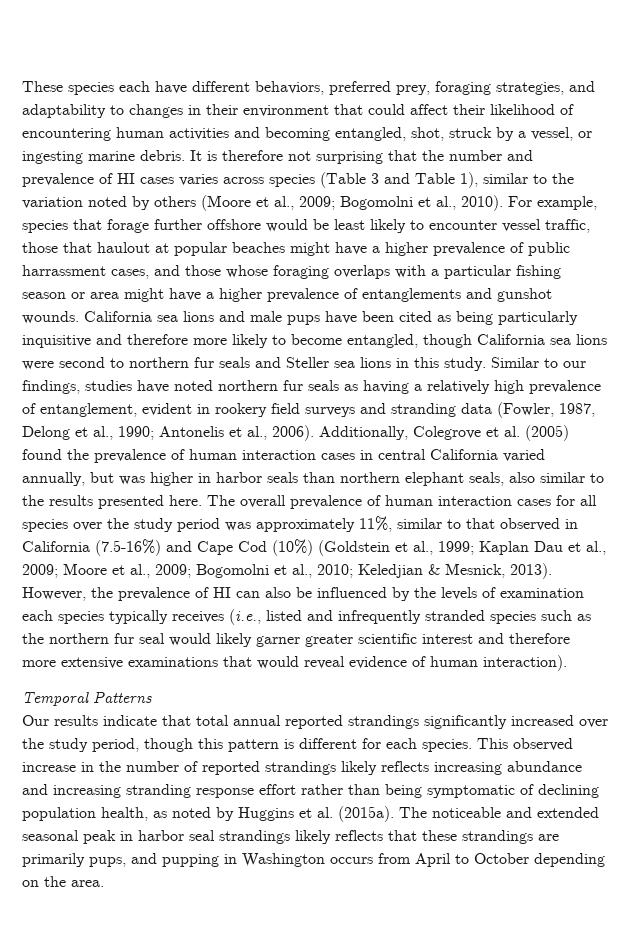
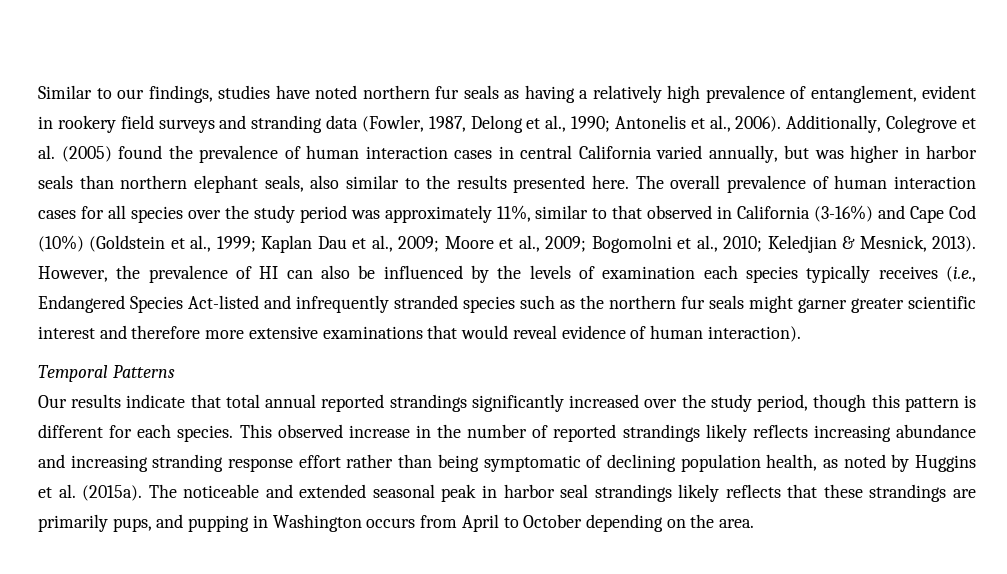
[22,81,595,95] [22,104,574,118] [22,127,592,141] [22,150,533,164] [22,172,574,188] [22,195,597,211] [22,219,590,233] [22,242,570,256] [22,265,561,279] [22,288,552,302] [22,311,578,325] [22,334,607,348] [22,357,486,371] These species each have different behaviors, preferred prey, foraging strategies, and adaptability to changes in their environment that could affect their likelihood of encountering human activities and becoming entangled, shot, struck by a vessel, or ingesting marine debris. It is therefore not surprising that the number and prevalence of HI cases varies across species (Table 3 and Table 1), similar to the variation noted by others (Moore et al., 2009; Bogomolni et al., 2010). For example, species that forage further offshore would be least likely to encounter vessel traffic, those that haulout at popular beaches might have a higher prevalence of public harrassment cases, and those whose foraging overlaps with a particular fishing season or area might have a higher prevalence of entanglements and gunshot wounds. California sea lions and male pups have been cited as being particularly inquisitive and therefore more likely to become entangled, though California sea lions were second to northern fur seals and Steller sea lions in this study. -> (38, 92) none
[95,539,161,556] (7.5-16%) -> [814,205,874,222] (3-16%)
[266,610,302,621] listed -> [38,295,259,313] Endangered Species Act-listed
[139,633,252,647] seal would likely -> [709,295,793,313] seals might

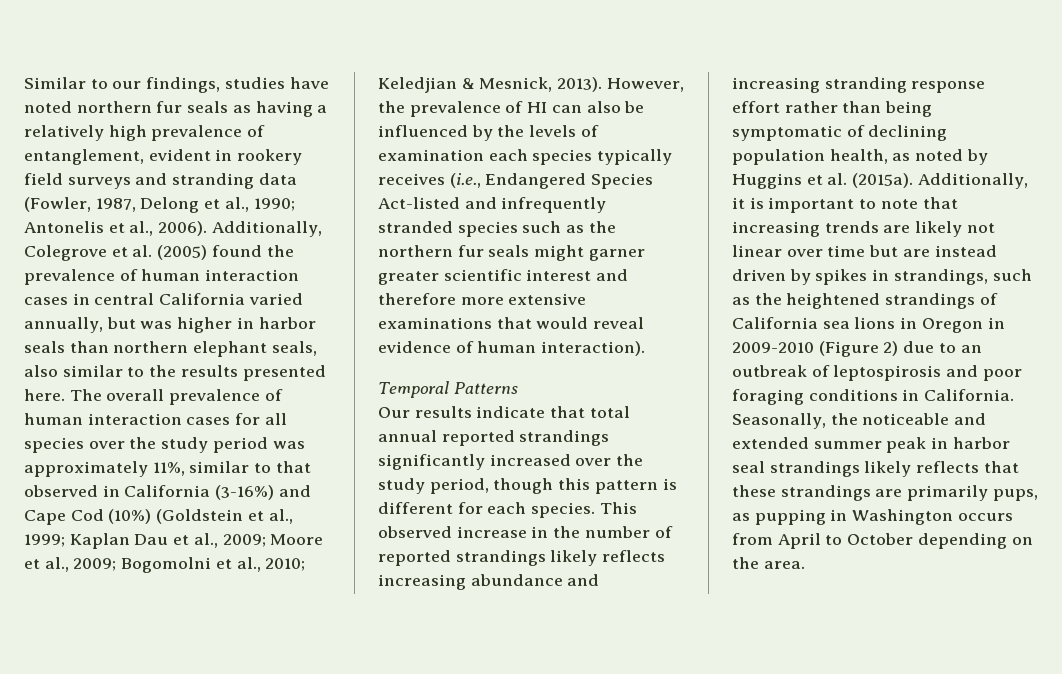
[148,484,177,498] The -> [917,173,1028,189] [732,197,958,213] [732,221,995,237] [732,245,997,257] [732,269,1032,285] [732,293,998,309] [732,317,1005,333] [732,341,982,357] [732,365,1022,381] [732,389,1015,405] [732,413,858,429] Additionally, it is important to note that increasing trends are likely not linear over time but are instead driven by spikes in strandings, such as the heightened strandings of California sea lions in Oregon in 2009-2010 (Figure 2) due to an outbreak of leptospirosis and poor foraging conditions in California. Seasonally, the
[372,484,435,498] seasonal -> [813,441,882,449] summer
[156,514,184,528] and -> [732,513,750,521] as

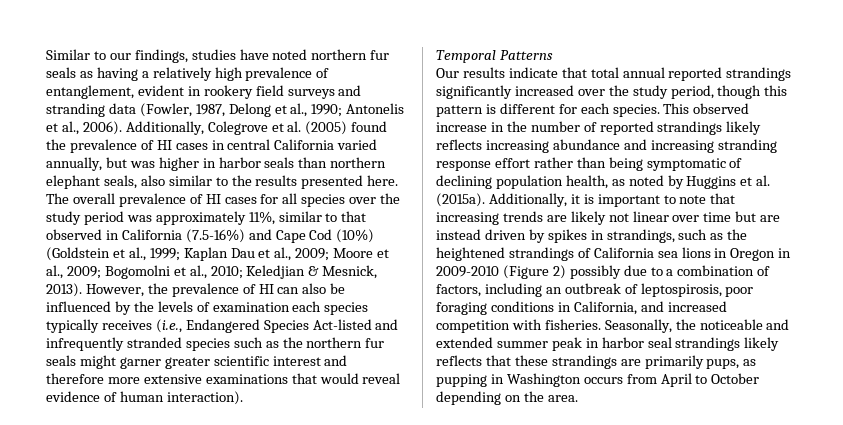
[141,269,300,281] human interaction -> [156,140,172,150] HI
[24,413,182,425] human interaction -> [205,194,221,204] HI
[215,485,275,500] (3-16%) -> [185,229,245,243] (7.5-16%)
(899, 348) none -> [569,265,621,279] possibly
(956, 348) none -> [666,265,771,276] [436,283,542,297] a combination of factors, including
[833,365,979,381] leptospirosis and -> [640,283,722,297] leptospirosis,
[924,389,1015,401] California. -> [573,301,727,315] [436,319,601,333] California, and increased competition with fisheries.

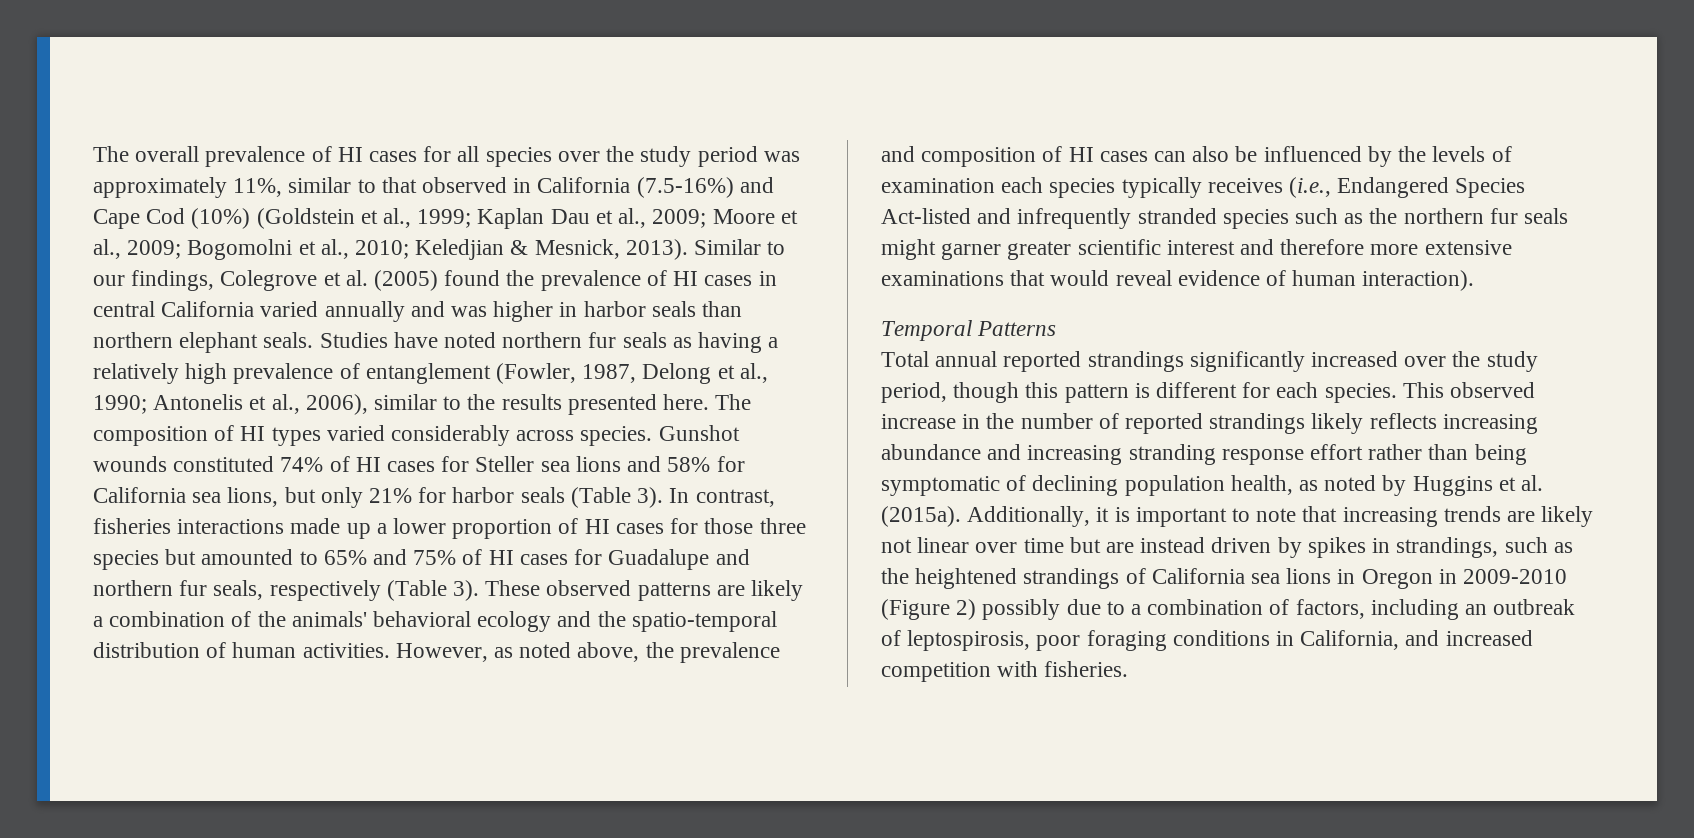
[46,49,390,63] [46,67,330,81] [46,85,362,99] [46,103,405,117] [46,121,388,135] [46,139,378,153] [46,157,387,171] [46,175,399,189] Similar to our findings, studies have noted northern fur seals as having a relatively high prevalence of entanglement, evident in rookery field surveys and stranding data (Fowler, 1987, Delong et al., 1990; Antonelis et al., 2006). Additionally, Colegrove et al. (2005) found the prevalence of HI cases in central California varied annually, but was higher in harbor seals than northern elephant seals, also similar to the results presented here. -> (93, 154) none
[85,283,274,297] However, the prevalence of HI -> [694,239,786,255] [93,270,777,291] [93,301,743,322] [93,332,779,353] [93,363,768,384] [93,394,752,415] [93,425,740,446] [93,456,745,472] [93,487,775,508] [93,518,806,539] [93,549,750,570] [93,580,804,601] [93,611,777,632] [93,642,780,663] [881,146,1148,167] Similar to our findings, Colegrove et al. (2005) found the prevalence of HI cases in central California varied annually and was higher in harbor seals than northern elephant seals. Studies have noted northern fur seals as having a relatively high prevalence of entanglement (Fowler, 1987, Delong et al., 1990; Antonelis et al., 2006), similar to the results presented here. The composition of HI types varied considerably across species. Gunshot wounds constituted 74% of HI cases for Steller sea lions and 58% for California sea lions, but only 21% for harbor seals (Table 3). In contrast, fisheries interactions made up a lower proportion of HI cases for those three species but amounted to 65% and 75% of HI cases for Guadalupe and northern fur seals, respectively (Table 3). These observed patterns are likely a combination of the animals' behavioral ecology and the spatio-temporal distribution of human activities. However, as noted above, the prevalence and composition of HI cases
[436,67,619,78] Our results indicate that total -> [881,351,929,367] Total
[604,319,790,333] [436,337,780,351] [436,355,757,369] [436,373,760,387] [436,391,578,405] Seasonally, the noticeable and extended summer peak in harbor seal strandings likely reflects that these strandings are primarily pups, as pupping in Washington occurs from April to October depending on the area. -> (1129, 669) none

